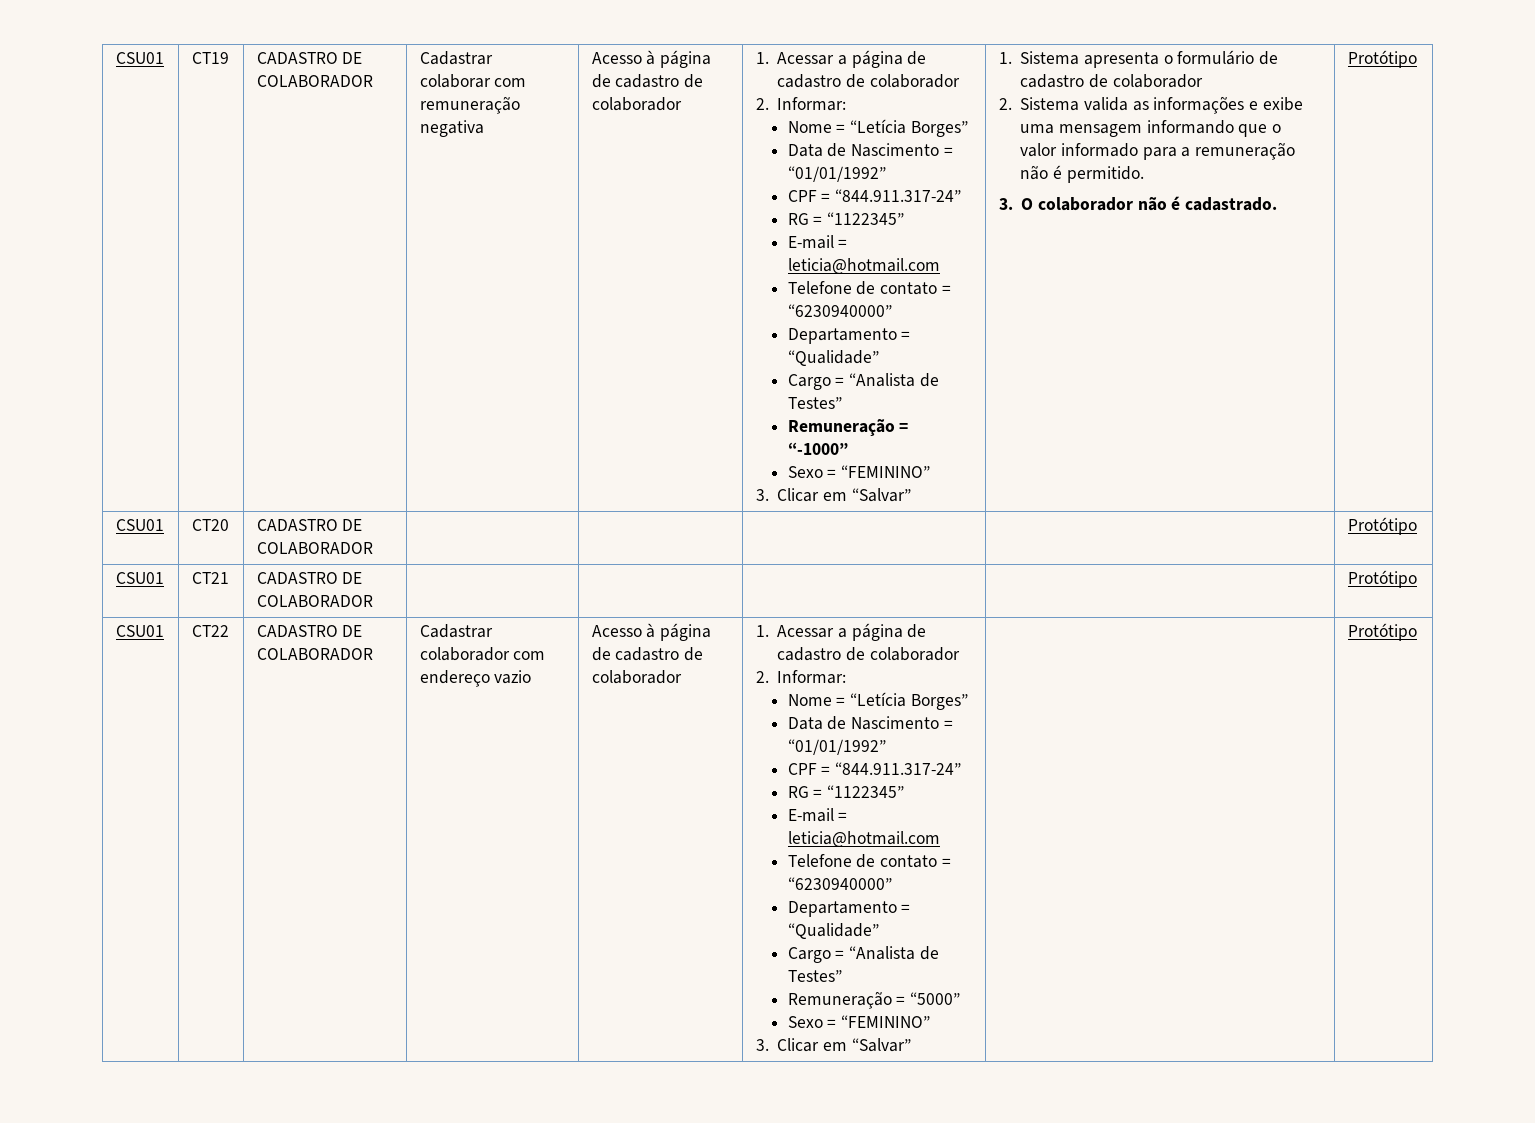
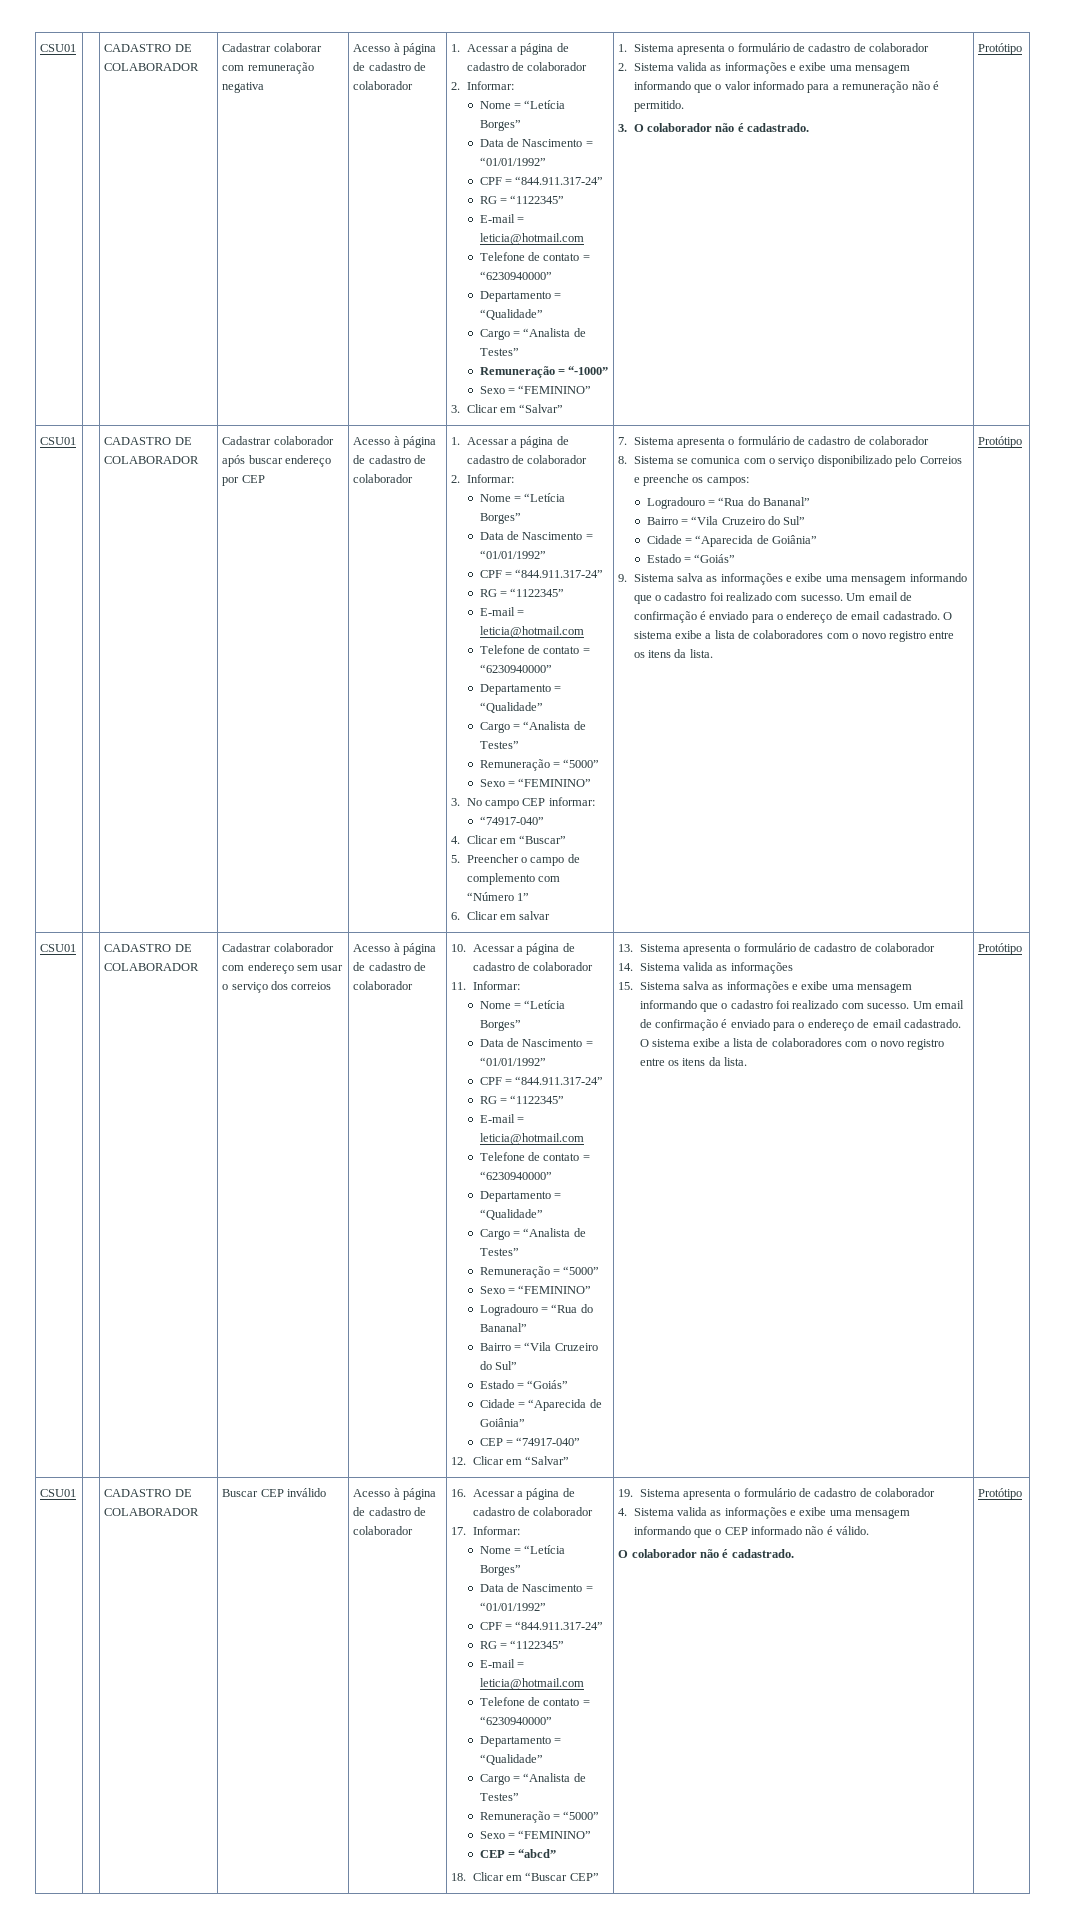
[115,52,164,64] [191,52,229,64] CSU01 | CT19 -> [40,44,77,52] CSU01 |
[191,519,229,531] [256,519,363,531] [256,542,373,554] [1347,517,1417,535] [115,572,164,584] [191,572,229,584] [256,572,363,584] [256,595,373,607] [1347,570,1417,588] [115,625,164,637] [191,625,229,637] [256,625,363,637] [256,648,373,660] [419,624,493,638] [419,647,546,661] [419,670,532,687] CT20 | CADASTRO DE COLABORADOR | | | | | Protótipo // CSU01 | CT21 | CADASTRO DE COLABORADOR | | | | | Protótipo // CSU01 | CT22 | CADASTRO DE COLABORADOR | Cadastrar colaborador com endereço vazio -> [104,437,192,445] [104,456,200,464] [222,436,334,445] [222,455,332,467] [222,475,265,486] | CADASTRO DE COLABORADOR | Cadastrar colaborador após buscar endereço por CEP
[777,1038,911,1052] Clicar em “Salvar” | -> [466,797,595,809] [479,816,544,825] [451,835,567,844] [451,854,580,866] [466,873,560,885] [466,892,529,901] [451,911,551,920] [618,436,930,448] [618,455,962,467] [633,474,749,486] [646,497,811,509] [646,516,806,525] [646,535,818,547] [646,554,736,563] [618,573,967,585] [633,592,912,604] [633,611,952,623] [633,630,955,642] [633,649,713,658] [978,436,1023,448] [40,944,77,952] [104,944,192,952] [104,963,200,971] [222,943,334,952] [222,962,344,974] [222,981,332,993] [353,943,437,955] [353,962,427,971] [353,981,414,990] [451,943,575,955] [472,962,594,971] [451,981,520,990] [479,1000,566,1009] [479,1020,521,1031] [479,1038,593,1047] [479,1057,546,1066] [479,1076,604,1085] [479,1095,565,1104] [479,1114,524,1123] [479,1133,584,1145] [479,1152,590,1161] [479,1171,552,1180] [479,1191,561,1202] [479,1209,543,1220] [479,1228,586,1240] [479,1248,519,1256] [479,1266,600,1278] [479,1285,592,1294] [479,1304,593,1316] [479,1323,527,1332] [479,1342,598,1351] [479,1361,517,1370] [479,1380,569,1389] [479,1399,602,1411] [479,1418,525,1427] [479,1437,581,1446] [451,1456,570,1465] [618,943,936,955] [618,962,793,974] [618,981,913,993] [639,1000,964,1012] [639,1019,961,1031] [639,1038,945,1050] [639,1057,748,1066] [978,943,1023,955] [40,1489,77,1497] [104,1489,192,1497] [104,1508,200,1516] [222,1488,327,1497] [353,1488,437,1500] [353,1507,427,1516] [353,1526,414,1535] [451,1488,575,1500] [472,1507,594,1516] [451,1526,520,1535] [479,1545,566,1554] [479,1565,521,1576] [479,1583,593,1592] [479,1602,546,1611] [479,1621,604,1630] [479,1640,565,1649] [479,1659,524,1668] [479,1678,584,1690] [479,1697,590,1706] [479,1716,552,1725] [479,1736,561,1747] [479,1754,543,1765] [479,1773,586,1785] [479,1793,519,1801] [479,1811,600,1823] [479,1830,592,1839] [479,1849,557,1858] [451,1872,599,1881] [618,1488,936,1500] [618,1507,911,1519] [633,1526,870,1538] [618,1549,794,1558] No campo CEP informar: // “74917-040” // 4. Clicar em “Buscar” // 5. Preencher o campo de complemento com “Número 1” // 6. Clicar em salvar | 7. Sistema apresenta o formulário de cadastro de colaborador // 8. Sistema se comunica com o serviço disponibilizado pelo Correios e preenche os campos: // Logradouro = “Rua do Bananal” // Bairro = “Vila Cruzeiro do Sul” // Cidade = “Aparecida de Goiânia” // Estado = “Goiás” // 9. Sistema salva as informações e exibe uma mensagem informando que o cadastro foi realizado com sucesso. Um email de confirmação é enviado para o endereço de email cadastrado. O sistema exibe a lista de colaboradores com o novo registro entre os itens da lista. | Protótipo // CSU01 | | CADASTRO DE COLABORADOR | Cadastrar colaborador com endereço sem usar o serviço dos correios | Acesso à página de cadastro de colaborador | 10. Acessar a página de cadastro de colaborador // 11. Informar: // Nome = “Letícia Borges” // Data de Nascimento = “01/01/1992” // CPF = “844.911.317-24” // RG = “1122345” // E-mail = leticia@hotmail.com // Telefone de contato = “6230940000” // Departamento = “Qualidade” // Cargo = “Analista de Testes” // Remuneração = “5000” // Sexo = “FEMININO” // Logradouro = “Rua do Bananal” // Bairro = “Vila Cruzeiro do Sul” // Estado = “Goiás” // Cidade = “Aparecida de Goiânia” // CEP = “74917-040” // 12. Clicar em “Salvar” | 13. Sistema apresenta o formulário de cadastro de colaborador // 14. Sistema valida as informações // 15. Sistema salva as informações e exibe uma mensagem informando que o cadastro foi realizado com sucesso. Um email de confirmação é enviado para o endereço de email cadastrado. O sistema exibe a lista de colaboradores com o novo registro entre os itens da lista. | Protótipo // CSU01 | | CADASTRO DE COLABORADOR | Buscar CEP inválido | Acesso à página de cadastro de colaborador | 16. Acessar a página de cadastro de colaborador // 17. Informar: // Nome = “Letícia Borges” // Data de Nascimento = “01/01/1992” // CPF = “844.911.317-24” // RG = “1122345” // E-mail = leticia@hotmail.com // Telefone de contato = “6230940000” // Departamento = “Qualidade” // Cargo = “Analista de Testes” // Remuneração = “5000” // Sexo = “FEMININO” // CEP = “abcd” // 18. Clicar em “Buscar CEP” | 19. Sistema apresenta o formulário de cadastro de colaborador // 4. Sistema valida as informações e exibe uma mensagem informando que o CEP informado não é válido. // O colaborador não é cadastrado.

